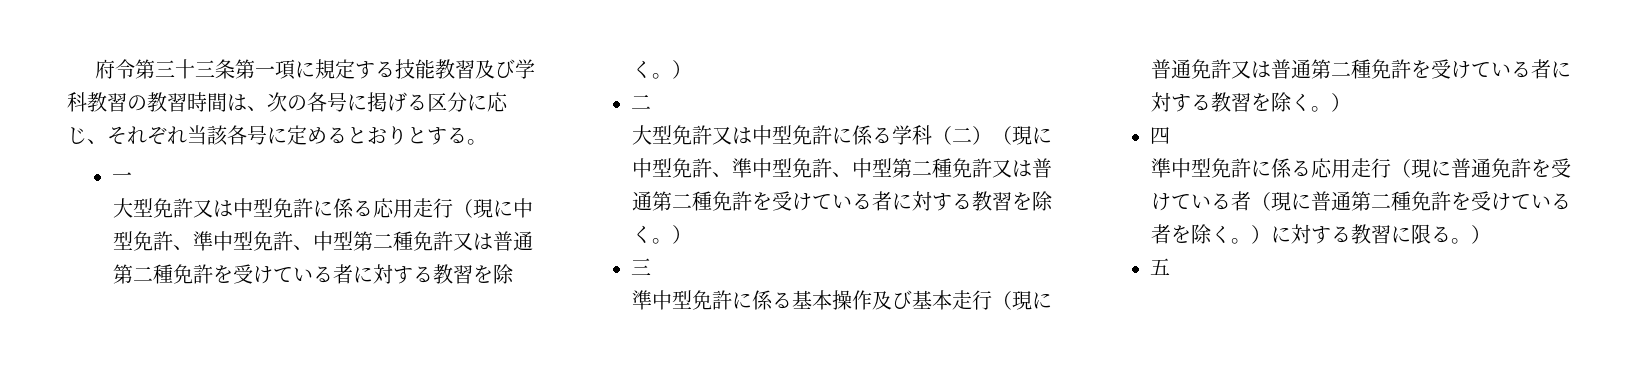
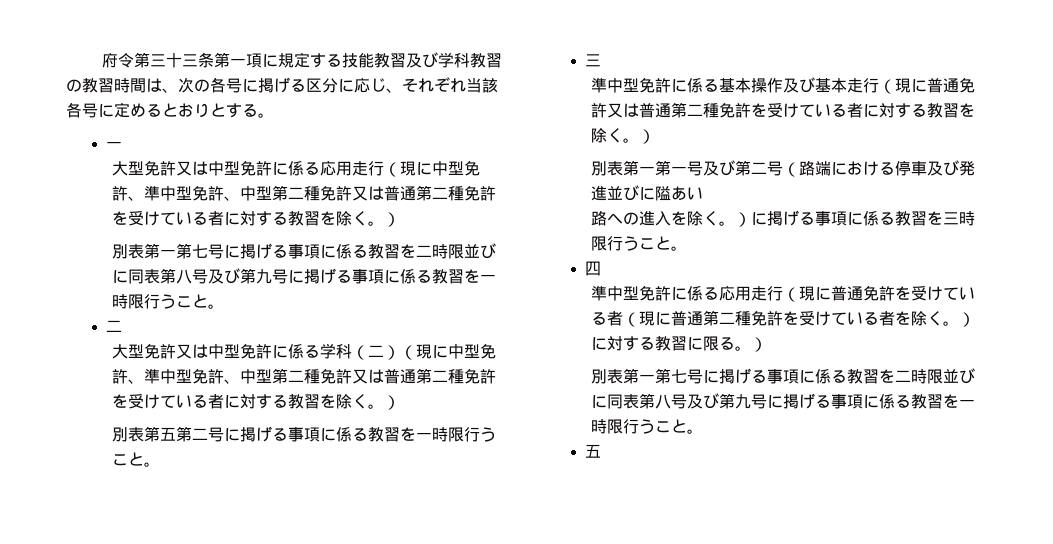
(692, 69) none -> [111,243,496,259] [111,268,496,284] [111,294,224,309] // 別表第一第七号に掲げる事項に係る教習を二時限並びに同表第八号及び第九号に掲げる事項に係る教習を一時限行うこと。
(692, 234) none -> [111,426,496,442] [111,452,160,467] // 別表第五第二号に掲げる事項に係る教習を一時限行うこと。
(1351, 102) none -> [590,160,975,177] [590,185,703,201] [590,210,975,227] [590,236,687,251] // 別表第一第一号及び第二号（路端における停車及び発進並びに隘あい // 路への進入を除く。）に掲げる事項に係る教習を三時限行うこと。
(1491, 234) none -> [590,368,975,384] [590,393,975,409] [590,419,703,434] // 別表第一第七号に掲げる事項に係る教習を二時限並びに同表第八号及び第九号に掲げる事項に係る教習を一時限行うこと。

